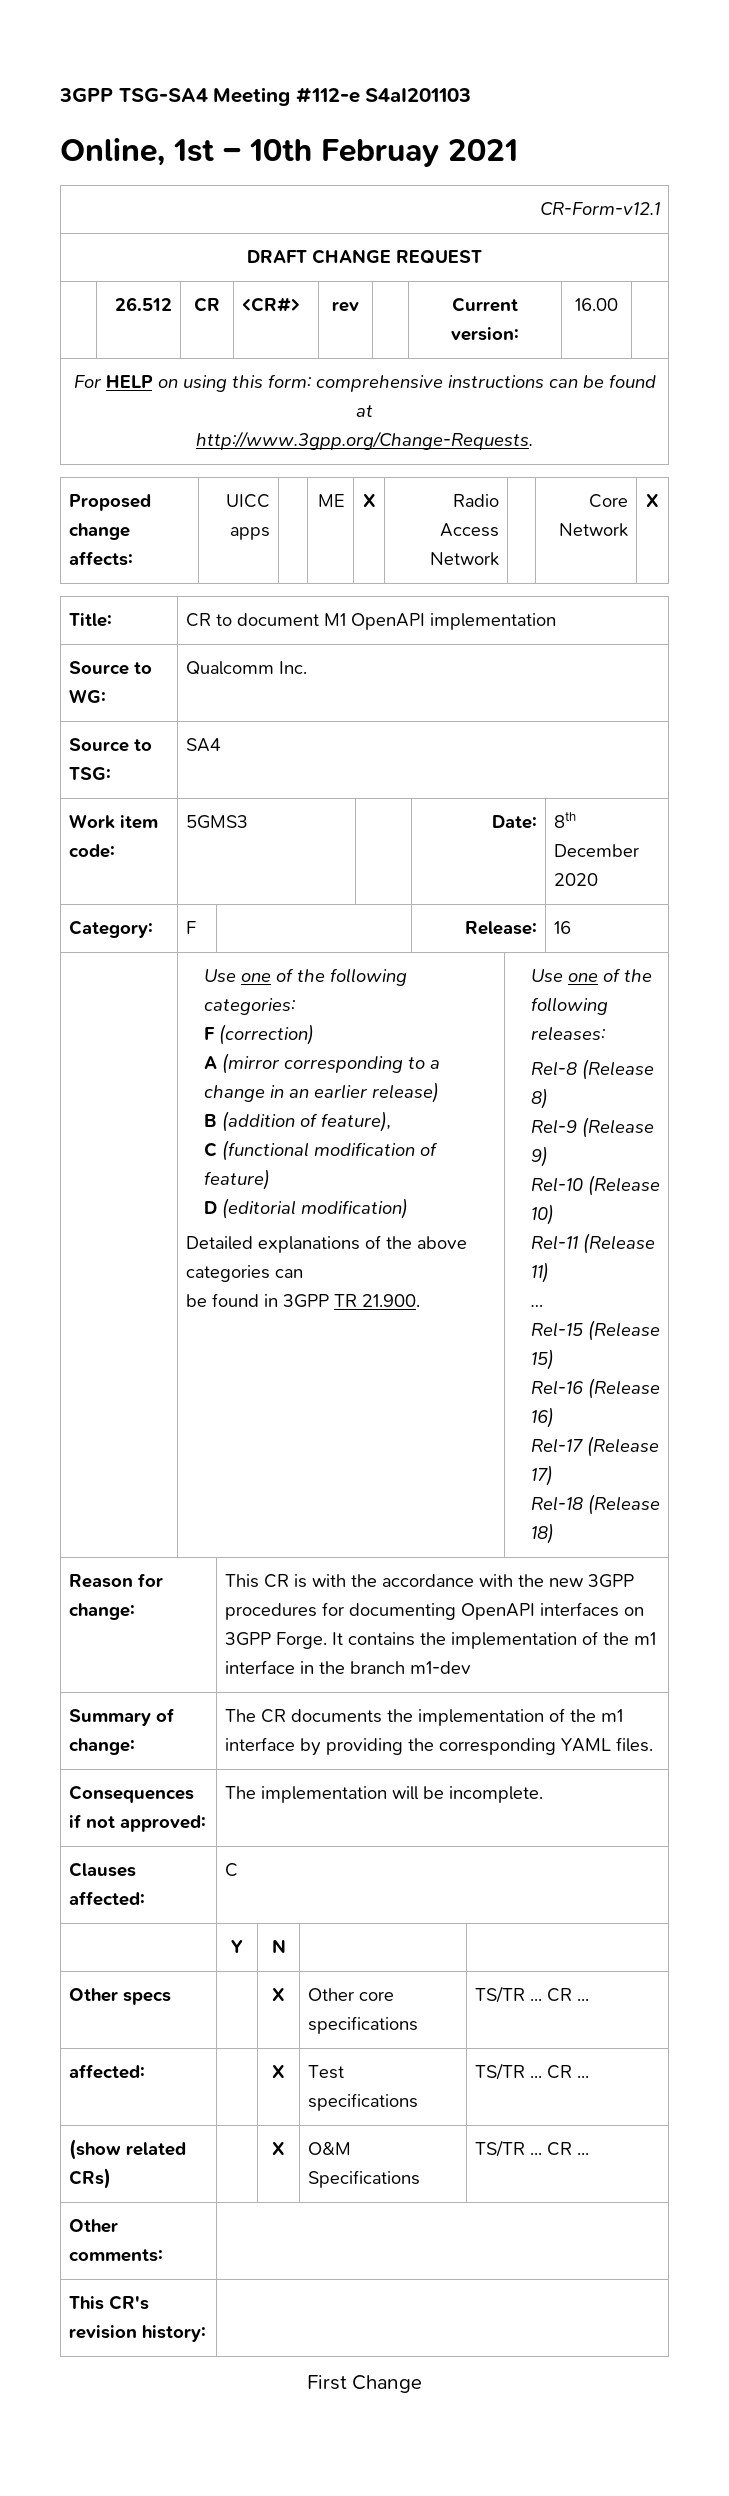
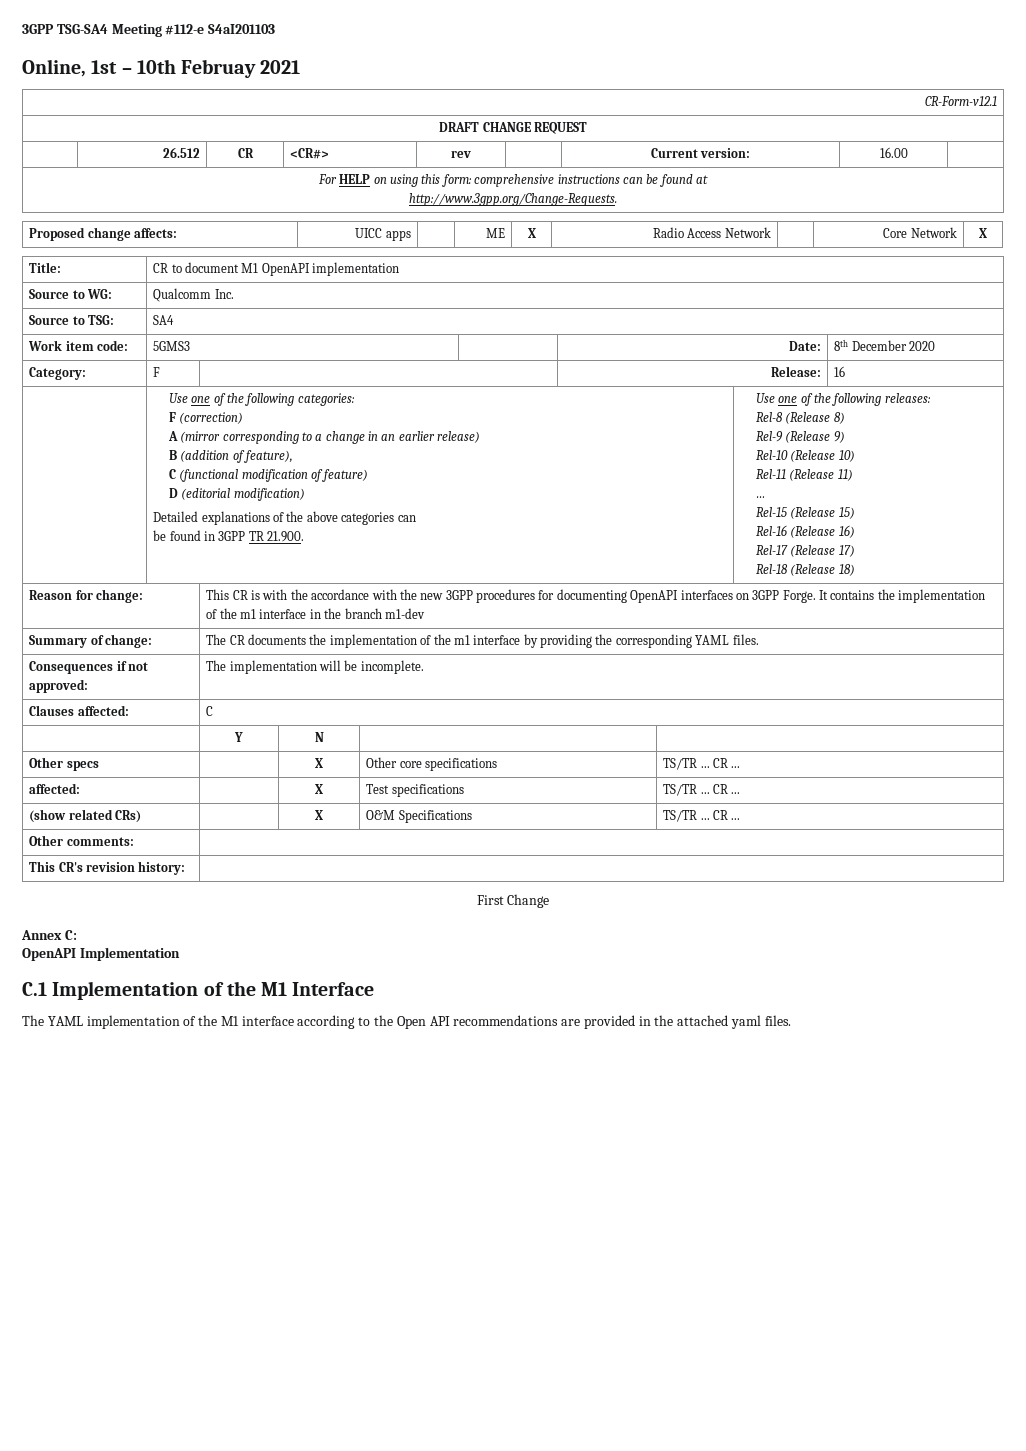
(423, 2384) none -> [21,930,77,940] [22,947,180,961] [22,981,375,1000] [22,1015,791,1029] // Annex C: // OpenAPI Implementation // C.1 Implementation of the M1 Interface // The YAML implementation of the M1 interface according to the Open API recommendations are provided in the attached yaml files.

